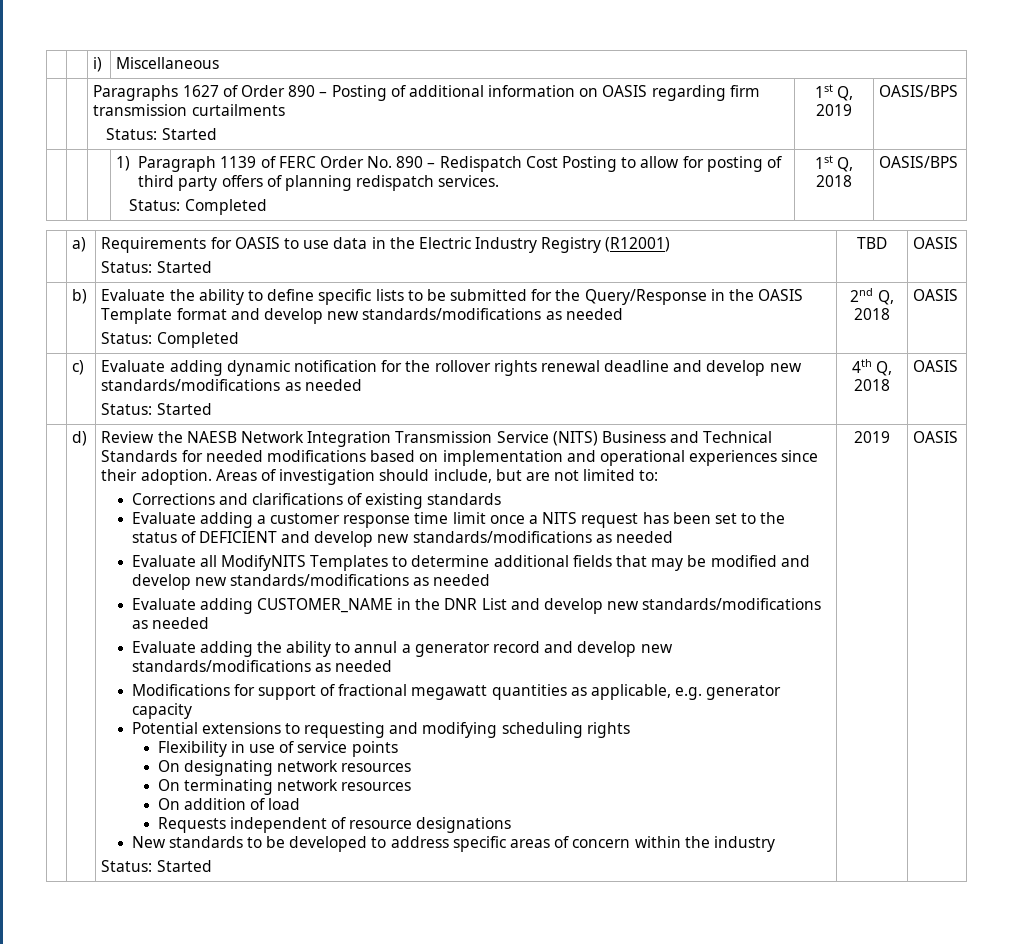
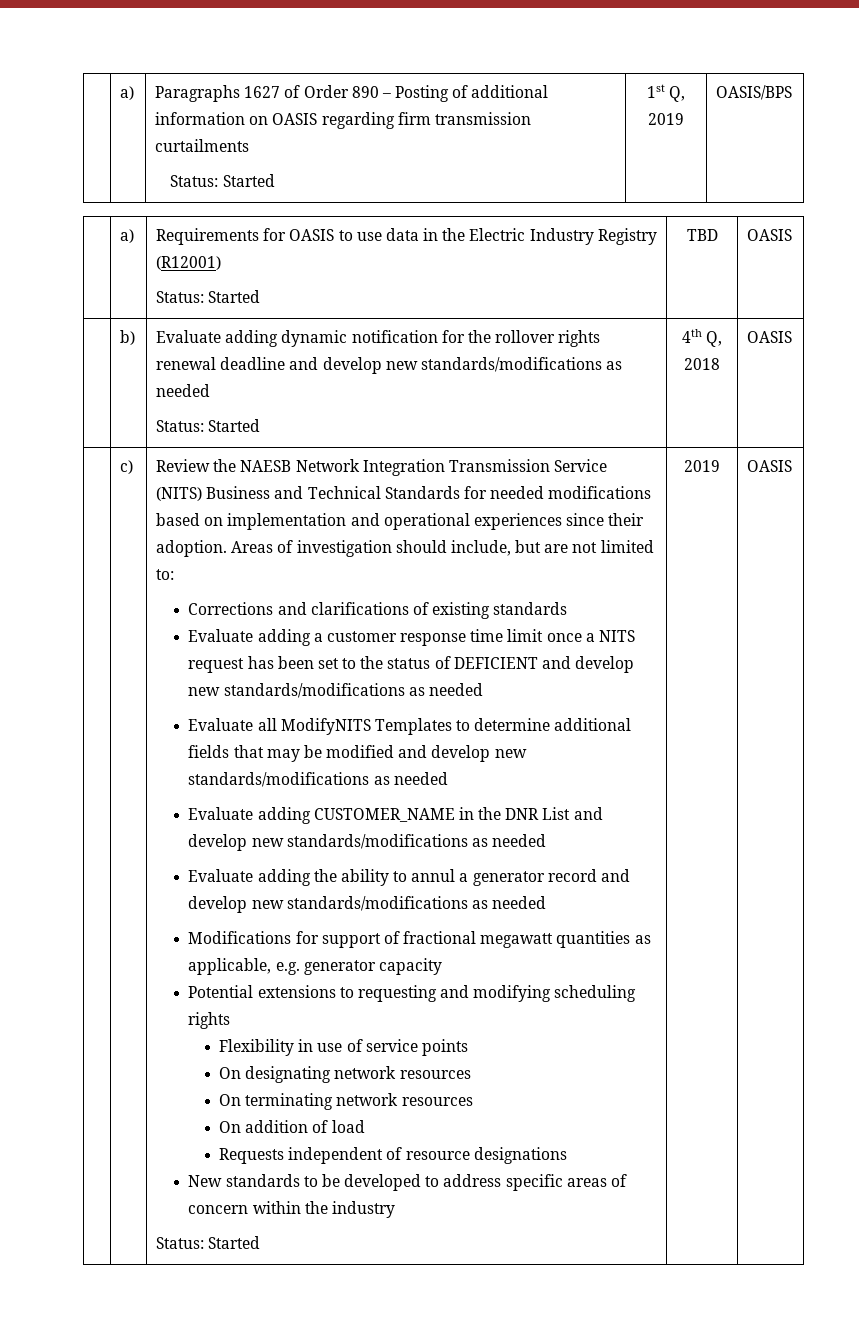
[93,57,103,72] [116,57,220,69] | | i) | Miscellaneous // | -> [119,86,134,100] | a)
[116,156,782,172] [138,175,500,191] [129,199,267,215] [814,155,854,172] [816,175,852,187] [879,156,959,168] // | | | 1) Paragraph 1139 of FERC Order No. 890 – Redispatch Cost Posting to allow for posting of third party offers of planning redispatch services. // Status: Completed | 1st Q, 2018 | OASIS/BPS -> (792, 92) none
[101,289,804,305] [101,308,623,324] [101,332,239,348] [850,288,894,305] [854,308,890,320] [913,289,959,301] [72,360,85,375] | Evaluate the ability to define specific lists to be submitted for the Query/Response in the OASIS Template format and develop new standards/modifications as needed // Status: Completed | 2nd Q, 2018 | OASIS // | c) -> (135, 337) none
[72,431,88,446] d) -> [119,460,133,474] c)

